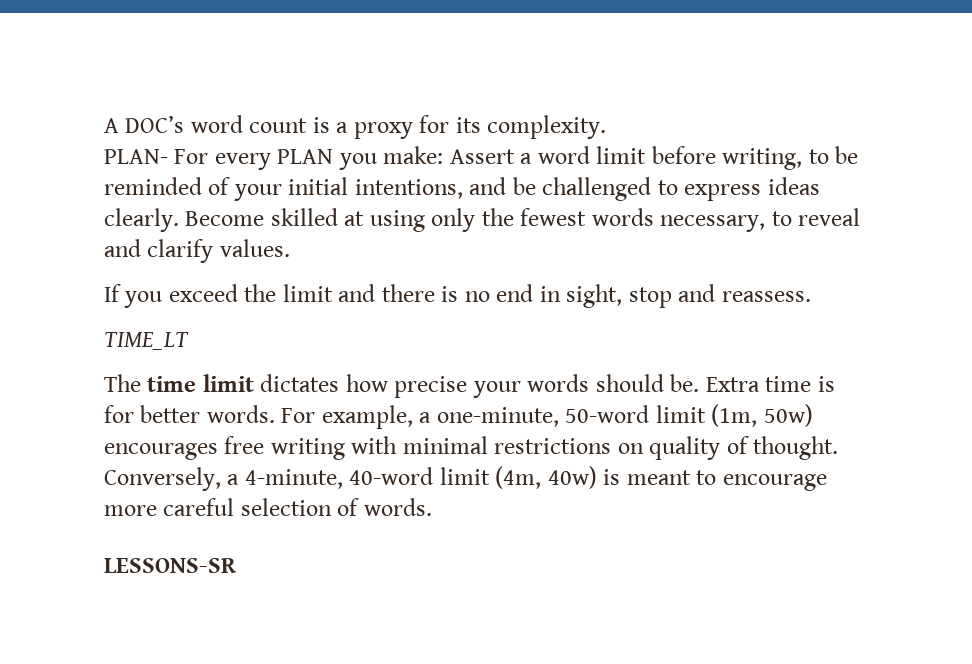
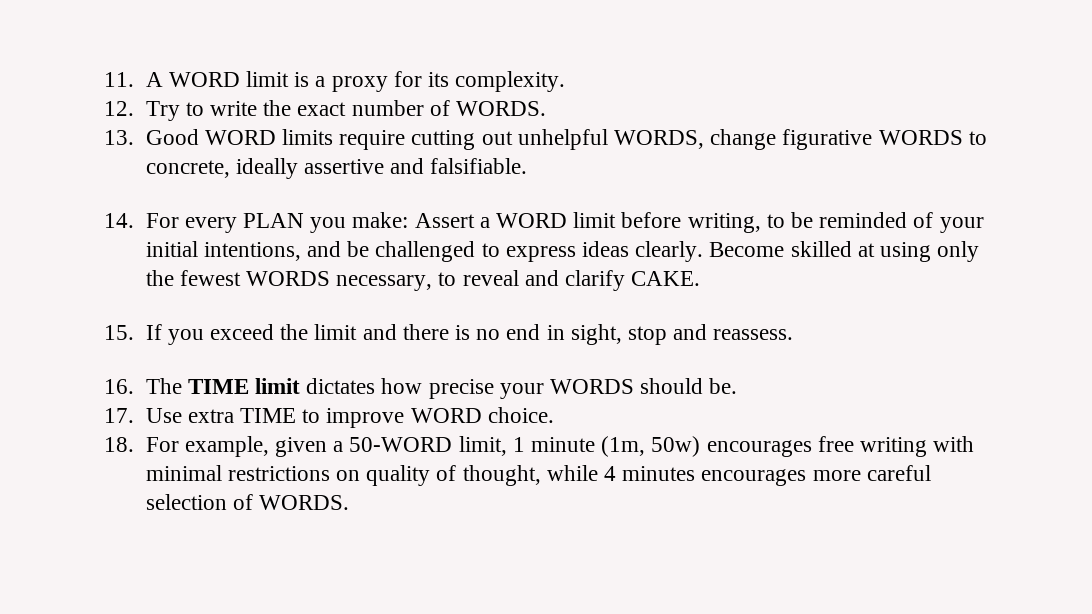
[104,115,308,133] A DOC’s word count -> [104,71,289,87] 11. A WORD limit
[104,149,168,164] PLAN- -> [104,100,546,121] [104,129,987,150] [145,158,528,179] [104,213,134,228] 12. Try to write the exact number of WORDS. // 13. Good WORD limits require cutting out unhelpful WORDS, change figurative WORDS to concrete, ideally assertive and falsifiable. // 14.
[537,146,590,164] word -> [495,213,567,228] WORD
[591,208,654,226] words -> [245,271,330,286] WORDS
[219,239,290,257] values. // -> [631,271,701,286] [104,325,134,340] CAKE. // 15.
[104,332,189,350] [104,374,197,392] TIME_LT // The time -> [104,378,249,394] 16. The TIME
[527,374,590,392] words -> [549,379,634,394] WORDS
[705,376,835,392] [104,405,706,429] Extra time is for better words. For example, a one-minute, 50-word limit -> [104,407,554,428] [104,436,595,457] // 17. Use extra TIME to improve WORD choice. // 18. For example, given a 50-WORD limit, 1 minute
[753,436,839,460] [104,466,827,491] thought. Conversely, a 4-minute, 40-word limit (4m, 40w) is meant to encourage -> [462,465,807,486] thought, while 4 minutes encourages
[363,498,432,516] [104,558,236,573] words. // LESSONS-SR -> [258,495,349,510] WORDS.

